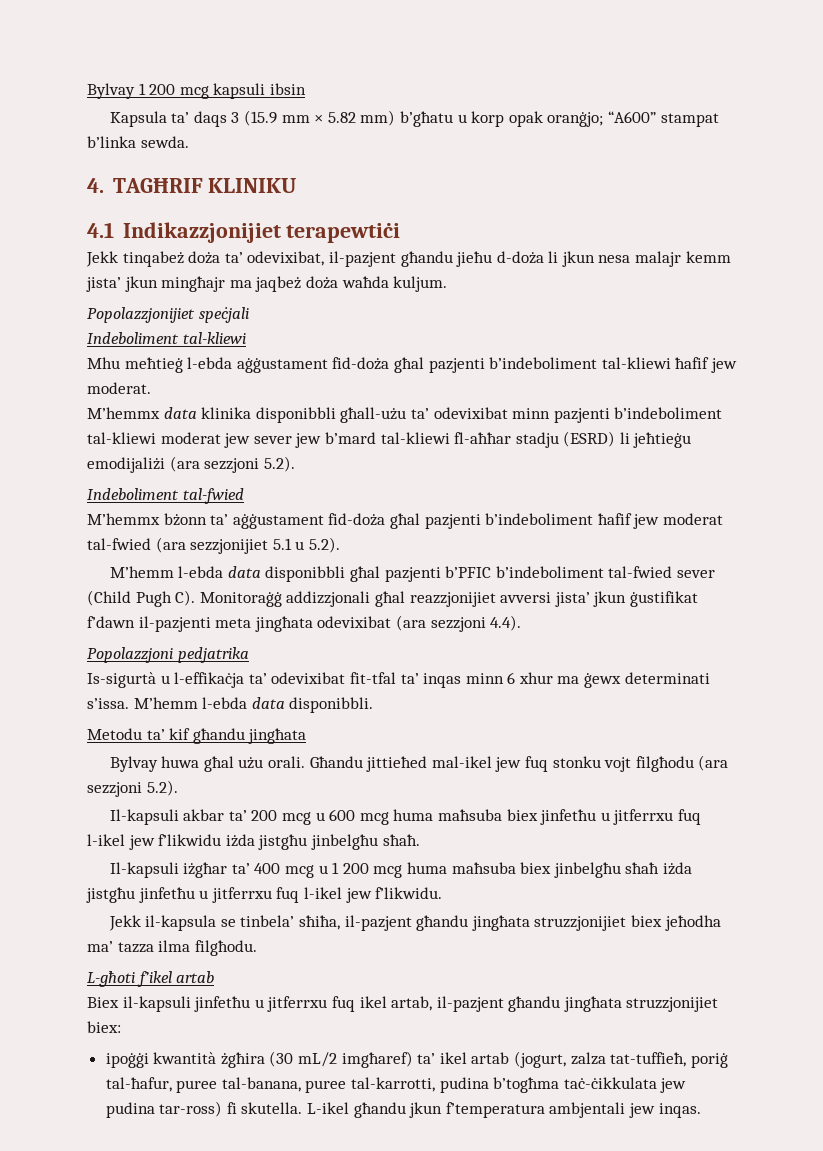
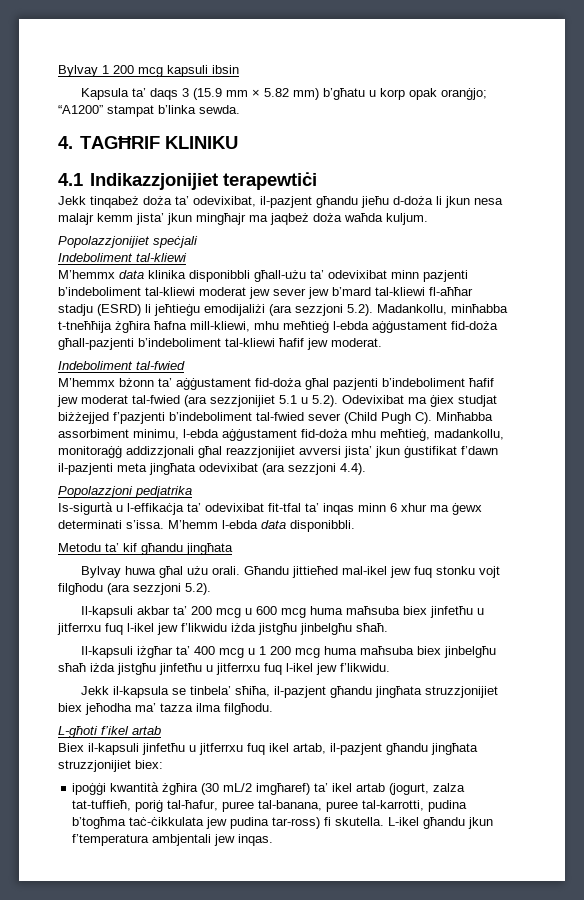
[607,111,656,123] “A600” -> [58,105,103,114] “A1200”
[87,357,737,373] [87,382,151,394] // Mhu meħtieġ l-ebda aġġustament fid-doża għal pazjenti b’indeboliment tal-kliewi ħafif jew moderat. -> (187, 257) none
(295, 464) none -> [377,304,508,315] [58,321,498,333] [58,338,382,350] Madankollu, minħabba t-tneħħija żgħira ħafna mill-kliewi, mhu meħtieġ l-ebda aġġustament fid-doża għall-pazjenti b’indeboliment tal-kliewi ħafif jew moderat.
[109,566,492,582] // M’hemm l-ebda data disponibbli għal pazjenti b’PFIC -> [342,395,497,407] [58,412,165,424] Odevixibat ma ġiex studjat biżżejjed f’pazjenti
[199,592,282,607] Monitoraġġ -> [436,412,493,421] [58,429,504,441] [58,446,122,458] Minħabba assorbiment minimu, l-ebda aġġustament fid-doża mhu meħtieġ, madankollu, monitoraġġ

